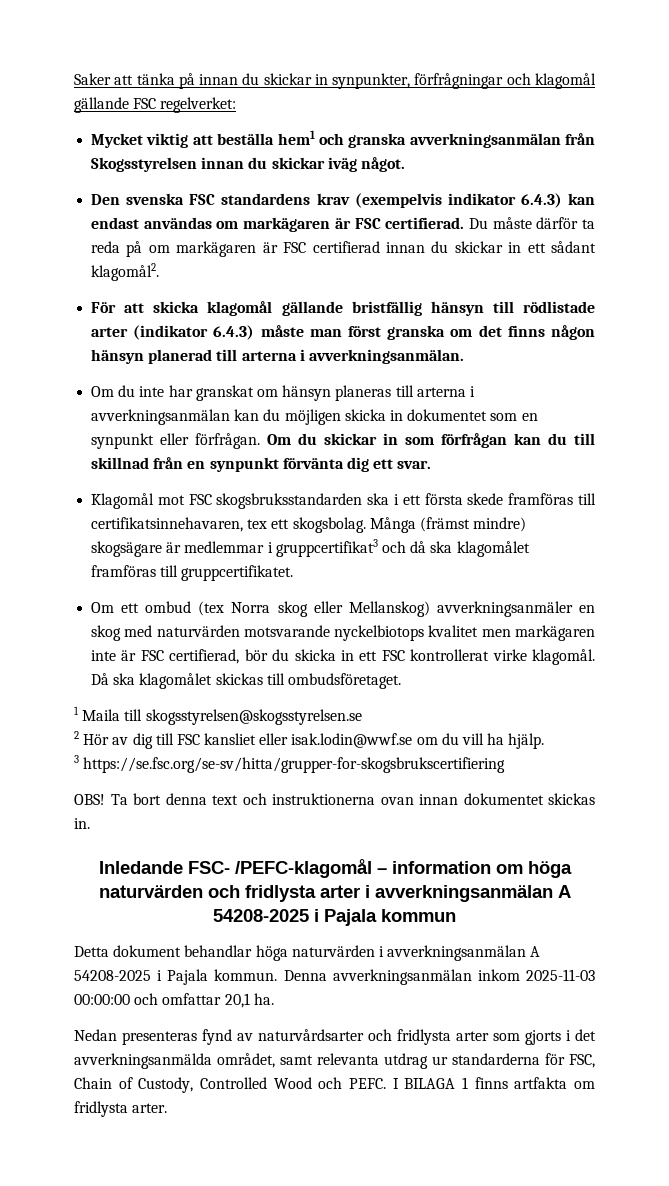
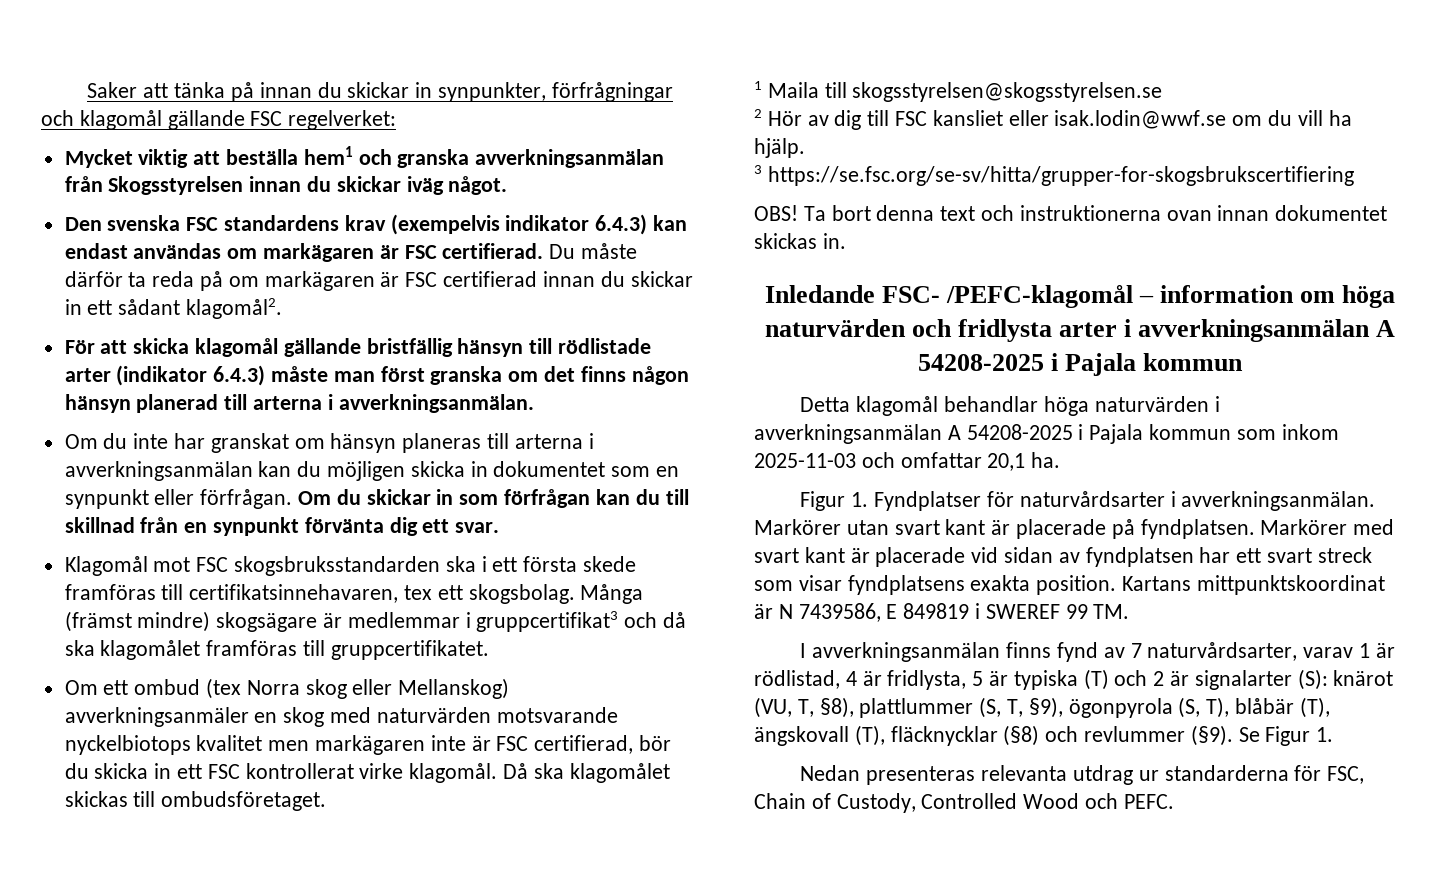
[113,945,182,957] dokument -> [856,396,939,416] klagomål
[214,969,472,985] kommun. Denna avverkningsanmälan -> [1149,424,1276,440] kommun som
[74,994,130,1005] 00:00:00 -> (856, 460) none
[74,1029,596,1045] [74,1053,313,1069] Nedan presenteras fynd av naturvårdsarter och fridlysta arter som gjorts i det avverkningsanmälda området, samt -> [800,491,1376,511] [754,519,1395,539] [754,547,1372,567] [754,575,1385,595] [754,603,1130,622] [800,642,1395,662] [754,669,1394,690] [754,697,1330,718] [754,725,1334,746] [800,765,976,785] Figur 1. Fyndplatser för naturvårdsarter i avverkningsanmälan. Markörer utan svart kant är placerade på fyndplatsen. Markörer med svart kant är placerade vid sidan av fyndplatsen har ett svart streck som visar fyndplatsens exakta position. Kartans mittpunktskoordinat är N 7439586, E 849819 i SWEREF 99 TM. // I avverkningsanmälan finns fynd av 7 naturvårdsarter, varav 1 är rödlistad, 4 är fridlysta, 5 är typiska (T) och 2 är signalarter (S): knärot (VU, T, §8), plattlummer (S, T, §9), ögonpyrola (S, T), blåbär (T), ängskovall (T), fläcknycklar (§8) och revlummer (§9). Se Figur 1. // Nedan presenteras
[392,1077,596,1089] [74,1101,168,1117] I BILAGA 1 finns artfakta om fridlysta arter. -> (1174, 801) none

